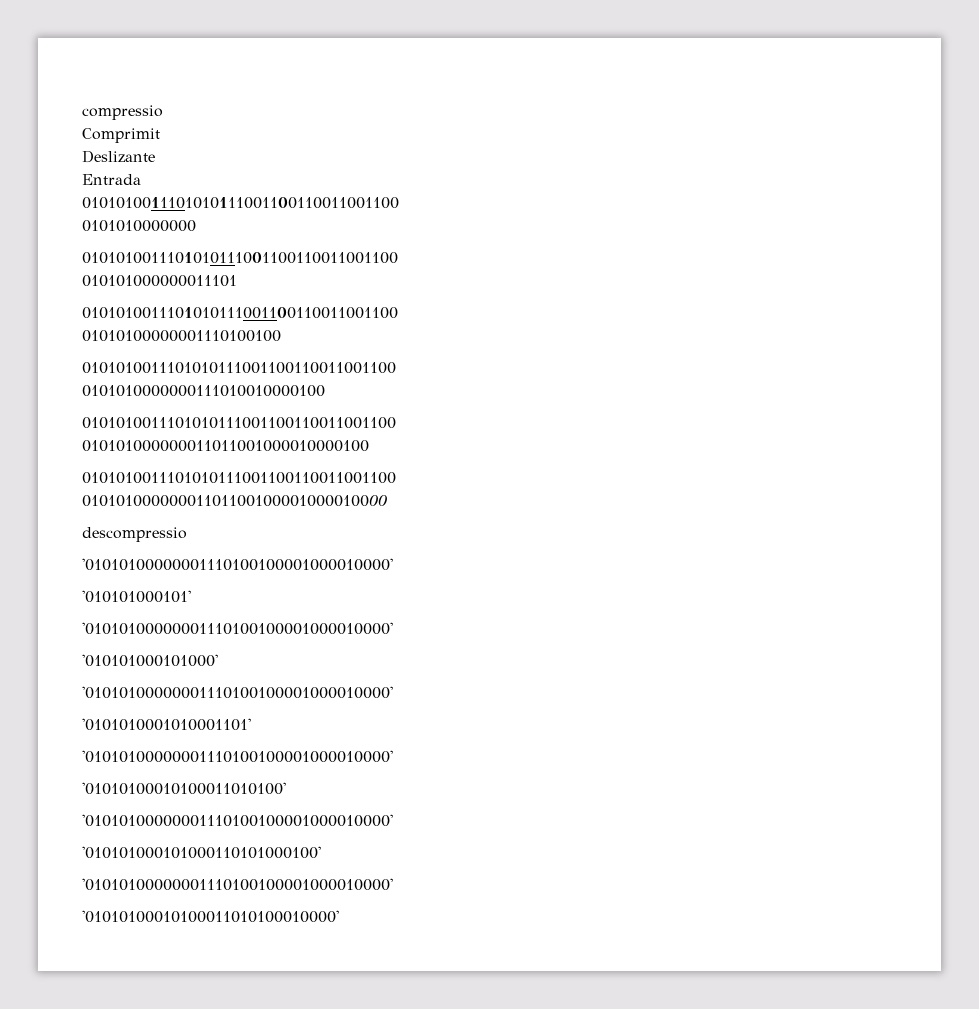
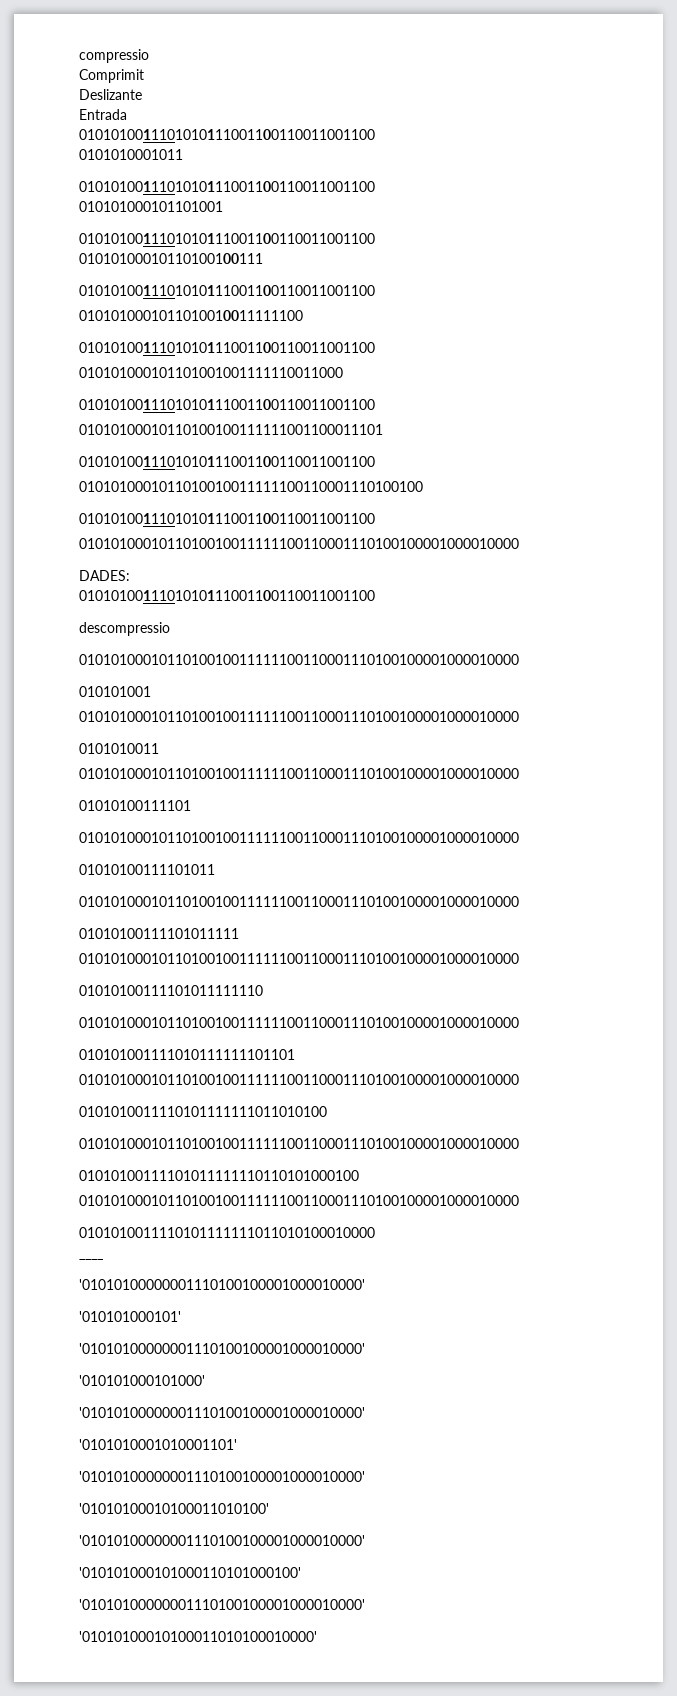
[82,220,196,232] [82,252,398,264] [82,275,237,287] [82,307,398,319] [82,330,281,342] [82,362,396,374] [82,385,325,397] [82,417,396,429] [82,440,369,452] [82,472,396,484] [82,495,387,507] [82,527,187,542] 0101010000000 // 0101010011101010111001100110011001100 // 010101000000011101 // 0101010011101010111001100110011001100 // 01010100000001110100100 // 0101010011101010111001100110011001100 // 0101010000000111010010000100 // 0101010011101010111001100110011001100 // 010101000000011011001000010000100 // 0101010011101010111001100110011001100 // 01010100000001101100100001000010000 // descompressio -> [79,149,183,160] [79,181,375,192] [79,201,223,212] [79,233,375,244] [79,253,263,264] [79,285,375,296] [79,310,303,321] [79,342,375,353] [79,367,343,378] [79,399,375,410] [79,424,383,435] [79,456,375,467] [79,481,423,492] [79,513,375,524] [79,538,519,549] [79,570,130,581] [79,590,375,601] [79,622,170,636] [79,654,519,665] [79,686,151,697] [79,711,519,722] [79,743,159,754] [79,768,519,779] [79,800,191,811] [79,832,519,843] [79,864,215,875] [79,896,519,907] [79,928,239,939] [79,953,519,964] [79,985,263,996] [79,1017,519,1028] [79,1049,295,1060] [79,1074,519,1085] [79,1106,327,1117] [79,1138,519,1149] [79,1170,359,1181] [79,1195,519,1206] [79,1227,375,1238] [79,1258,103,1260] 0101010001011 // 0101010011101010111001100110011001100 // 010101000101101001 // 0101010011101010111001100110011001100 // 01010100010110100100111 // 0101010011101010111001100110011001100 // 0101010001011010010011111100 // 0101010011101010111001100110011001100 // 010101000101101001001111110011000 // 0101010011101010111001100110011001100 // 01010100010110100100111111001100011101 // 0101010011101010111001100110011001100 // 0101010001011010010011111100110001110100100 // 0101010011101010111001100110011001100 // 0101010001011010010011111100110001110100100001000010000 // DADES: // 0101010011101010111001100110011001100 // descompressio // 0101010001011010010011111100110001110100100001000010000 // 010101001 // 0101010001011010010011111100110001110100100001000010000 // 0101010011 // 0101010001011010010011111100110001110100100001000010000 // 01010100111101 // 0101010001011010010011111100110001110100100001000010000 // 01010100111101011 // 0101010001011010010011111100110001110100100001000010000 // 01010100111101011111 // 0101010001011010010011111100110001110100100001000010000 // 01010100111101011111110 // 0101010001011010010011111100110001110100100001000010000 // 010101001111010111111101101 // 0101010001011010010011111100110001110100100001000010000 // 0101010011110101111111011010100 // 0101010001011010010011111100110001110100100001000010000 // 01010100111101011111110110101000100 // 0101010001011010010011111100110001110100100001000010000 // 0101010011110101111111011010100010000 // ____

